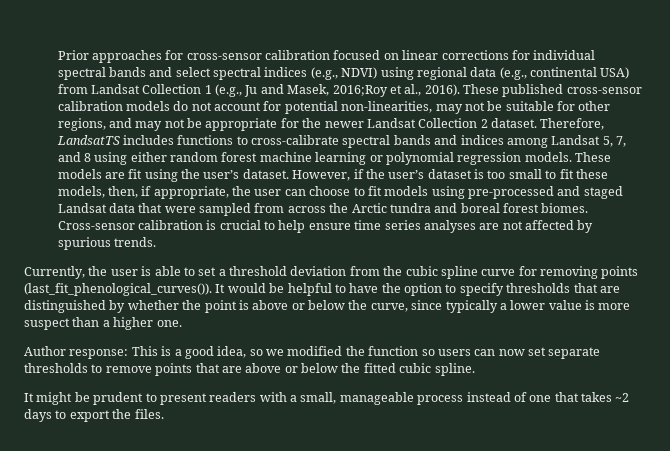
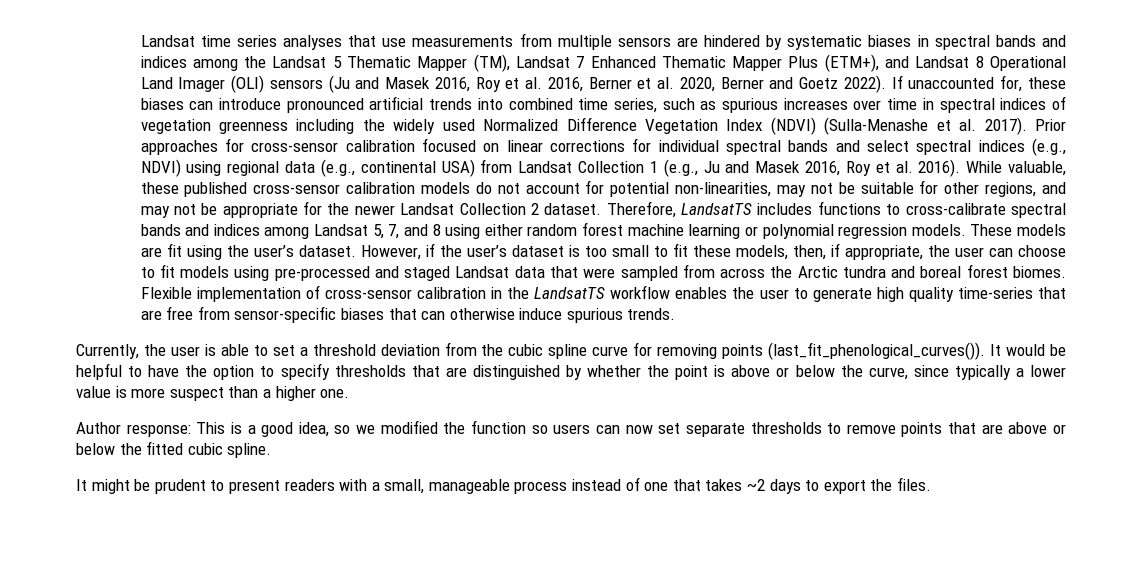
(57, 55) none -> [140,33,1067,50] [140,54,1066,72] [140,75,1066,93] [140,96,1067,113] [140,117,1027,135] Landsat time series analyses that use measurements from multiple sensors are hindered by systematic biases in spectral bands and indices among the Landsat 5 Thematic Mapper (TM), Landsat 7 Enhanced Thematic Mapper Plus (ETM+), and Landsat 8 Operational Land Imager (OLI) sensors (Ju and Masek 2016, Roy et al. 2016, Berner et al. 2020, Berner and Goetz 2022). If unaccounted for, these biases can introduce pronounced artificial trends into combined time series, such as spurious increases over time in spectral indices of vegetation greenness including the widely used Normalized Difference Vegetation Index (NDVI) (Sulla-Menashe et al. 2017).
[287,84,500,97] Masek, 2016;Roy et al., 2016). These -> [755,159,1066,177] [140,182,179,194] Masek 2016, Roy et al. 2016). While valuable, these
[57,220,594,233] Cross-sensor calibration is crucial to help ensure time series analyses are not affected by -> [140,285,1066,302] [140,306,563,323] Flexible implementation of cross-sensor calibration in the LandsatTS workflow enables the user to generate high quality time-series that are free from sensor-specific biases that can otherwise induce

